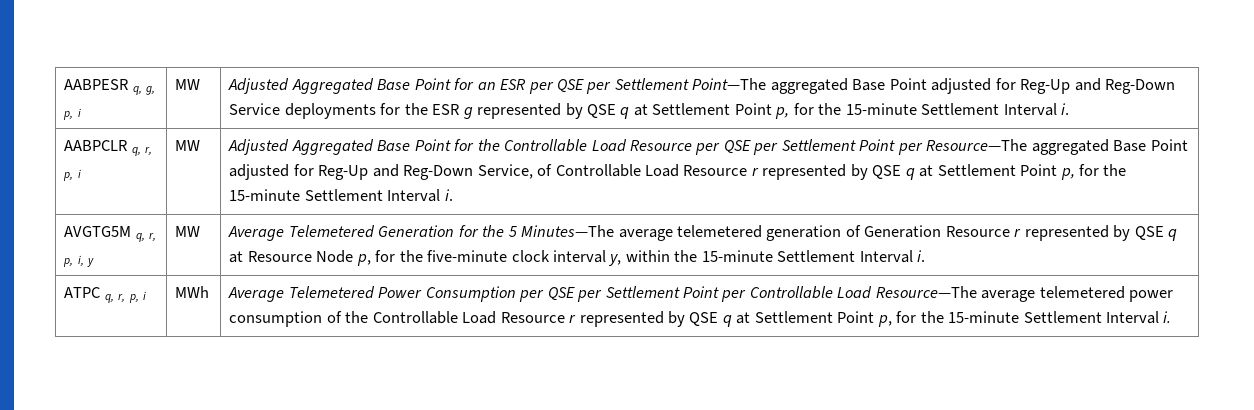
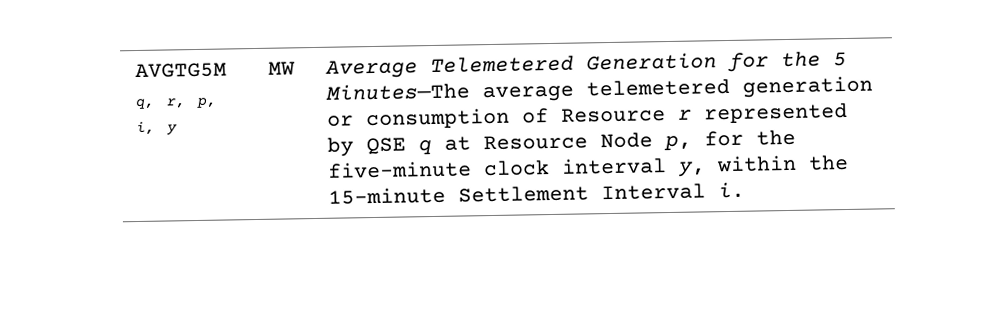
[64,79,156,95] [63,108,81,120] [175,79,201,90] [228,78,1176,94] [229,103,1070,119] [64,140,153,156] [63,169,81,181] [175,140,201,151] [228,139,1188,155] [229,164,1127,180] [229,189,453,202] AABPESR q, g, p, i | MW | Adjusted Aggregated Base Point for an ESR per QSE per Settlement Point—The aggregated Base Point adjusted for Reg-Up and Reg-Down Service deployments for the ESR g represented by QSE q at Settlement Point p, for the 15-minute Settlement Interval i. // AABPCLR q, r, p, i | MW | Adjusted Aggregated Base Point for the Controllable Load Resource per QSE per Settlement Point per Resource—The aggregated Base Point adjusted for Reg-Up and Reg-Down Service, of Controllable Load Resource r represented by QSE q at Settlement Point p, for the 15-minute Settlement Interval i. // -> (135, 70) none
[845,225,942,238] of Generation -> [327,107,550,131] or consumption of
[64,287,147,303] [175,286,210,298] [228,286,1174,302] [229,311,1172,327] // ATPC q, r, p, i | MWh | Average Telemetered Power Consumption per QSE per Settlement Point per Controllable Load Resource—The average telemetered power consumption of the Controllable Load Resource r represented by QSE q at Settlement Point p, for the 15-minute Settlement Interval i. -> (746, 190) none

